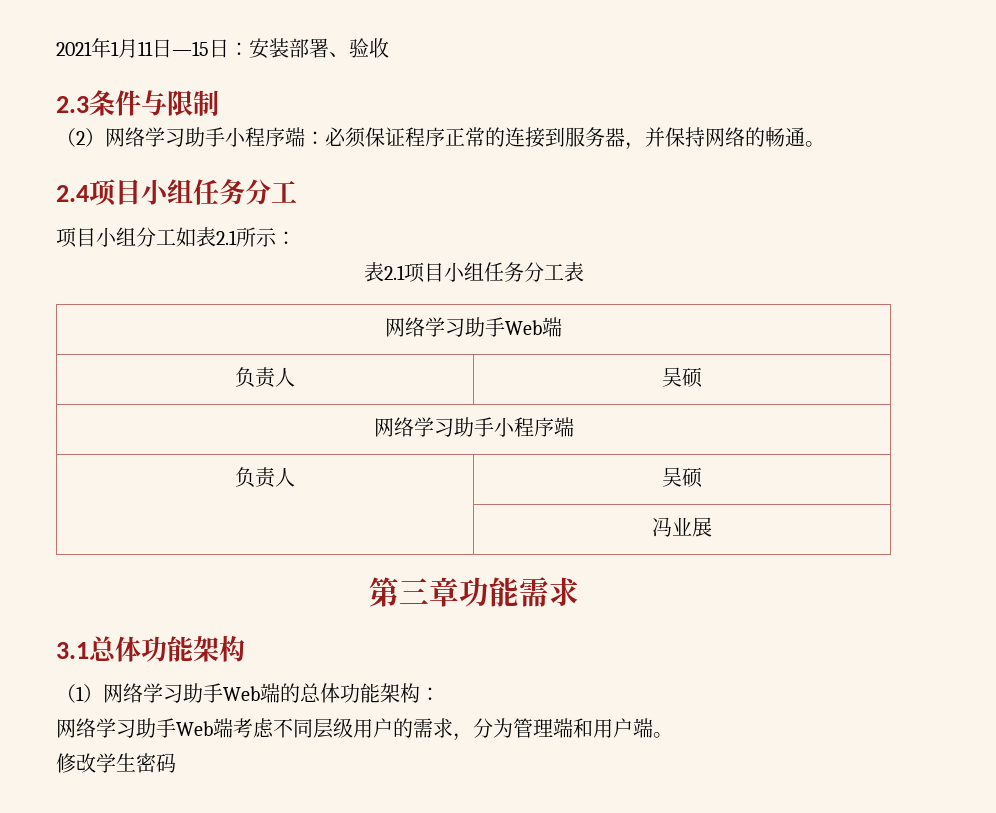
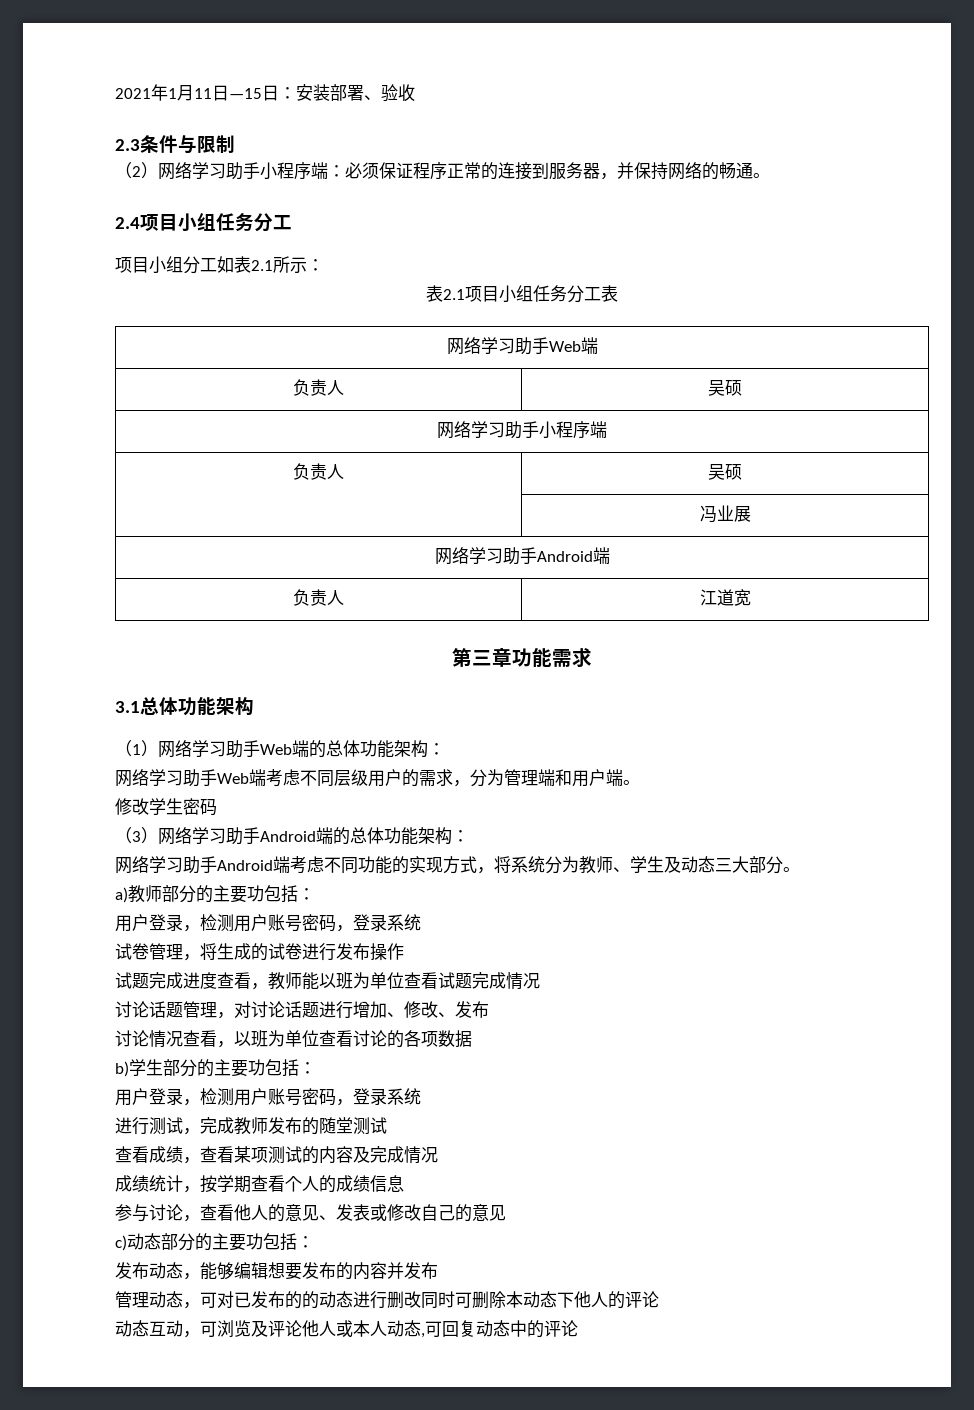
(712, 527) none -> [434,547,610,565] [293,589,344,606] [699,589,751,606] // 网络学习助手Android端 // 负责人 | 江道宽
(176, 763) none -> [115,827,469,845] [115,856,800,874] [115,885,315,903] [115,914,421,932] [115,943,404,961] [115,972,540,990] [115,1001,489,1019] [115,1030,472,1048] [115,1059,316,1077] [115,1088,421,1106] [115,1117,387,1135] [115,1146,438,1164] [115,1175,404,1193] [115,1204,506,1222] [115,1233,314,1251] [115,1262,438,1280] [115,1291,659,1309] [115,1320,578,1338] // （3）网络学习助手Android端的总体功能架构： // 网络学习助手Android端考虑不同功能的实现方式，将系统分为教师、学生及动态三大部分。 // a)教师部分的主要功包括： // 用户登录，检测用户账号密码，登录系统 // 试卷管理，将生成的试卷进行发布操作 // 试题完成进度查看，教师能以班为单位查看试题完成情况 // 讨论话题管理，对讨论话题进行增加、修改、发布 // 讨论情况查看，以班为单位查看讨论的各项数据 // b)学生部分的主要功包括： // 用户登录，检测用户账号密码，登录系统 // 进行测试，完成教师发布的随堂测试 // 查看成绩，查看某项测试的内容及完成情况 // 成绩统计，按学期查看个人的成绩信息 // 参与讨论，查看他人的意见、发表或修改自己的意见 // c)动态部分的主要功包括： // 发布动态，能够编辑想要发布的内容并发布 // 管理动态，可对已发布的的动态进行删改同时可删除本动态下他人的评论 // 动态互动，可浏览及评论他人或本人动态,可回复动态中的评论

